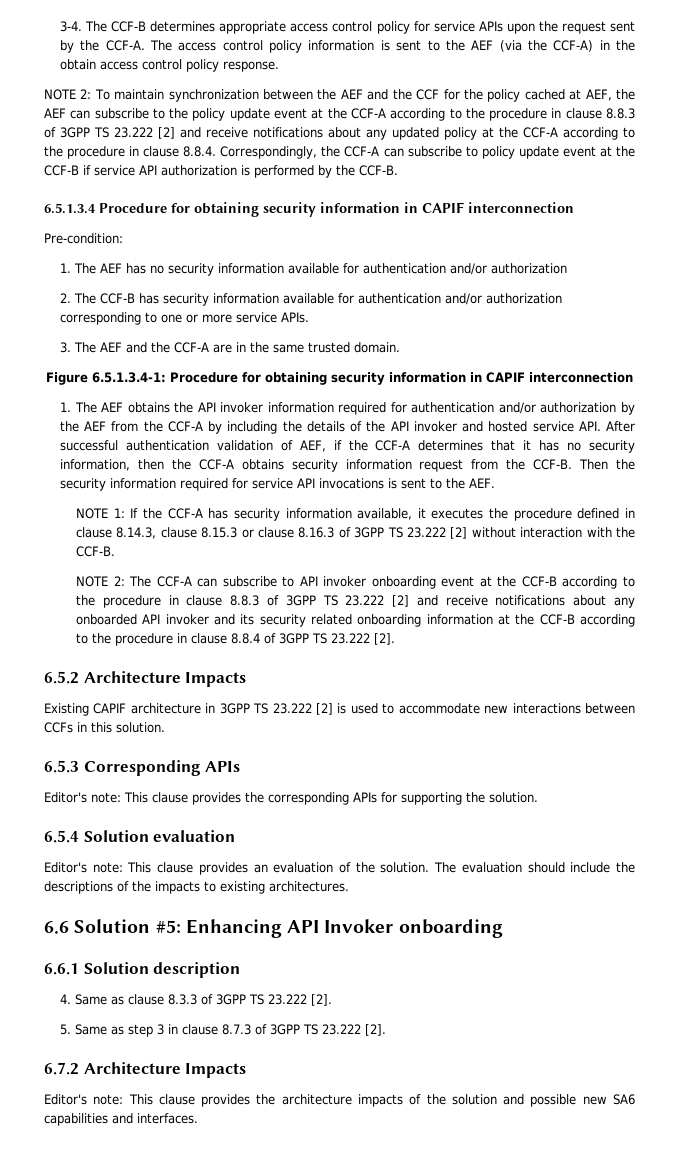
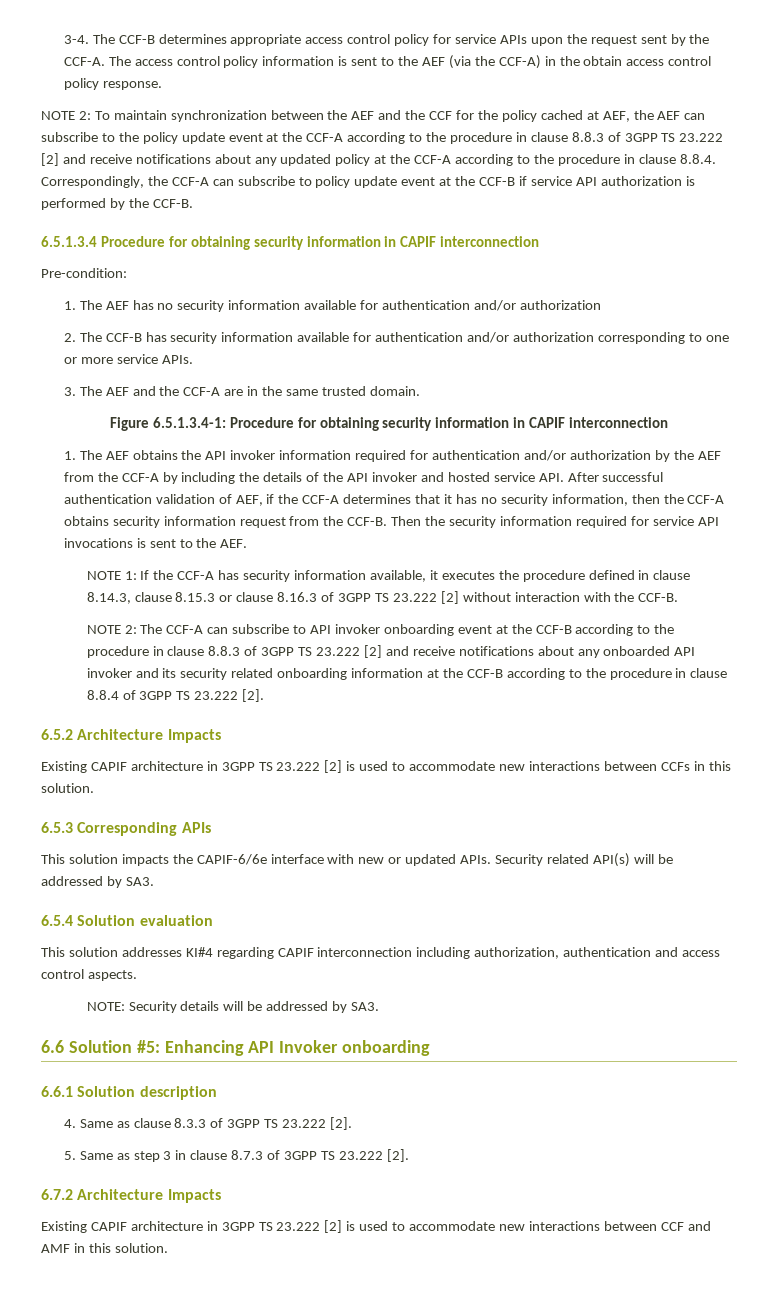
[44,792,538,805] [44,830,236,843] [44,862,635,875] [44,881,349,894] Editor's note: This clause provides the corresponding APIs for supporting the solution. // 6.5.4 Solution evaluation // Editor's note: This clause provides an evaluation of the solution. The evaluation should include the descriptions of the impacts to existing architectures. -> [41,853,673,867] [41,876,154,888] [41,915,213,926] [41,947,721,959] [41,969,137,981] [86,1001,380,1013] This solution impacts the CAPIF-6/6e interface with new or updated APIs. Security related API(s) will be addressed by SA3. // 6.5.4 Solution evaluation // This solution addresses KI#4 regarding CAPIF interconnection including authorization, authentication and access control aspects. // NOTE: Security details will be addressed by SA3.
[44,1094,635,1107] [44,1113,198,1126] Editor's note: This clause provides the architecture impacts of the solution and possible new SA6 capabilities and interfaces. -> [41,1220,711,1233] [41,1243,168,1253] Existing CAPIF architecture in 3GPP TS 23.222 [2] is used to accommodate new interactions between CCF and AMF in this solution.

